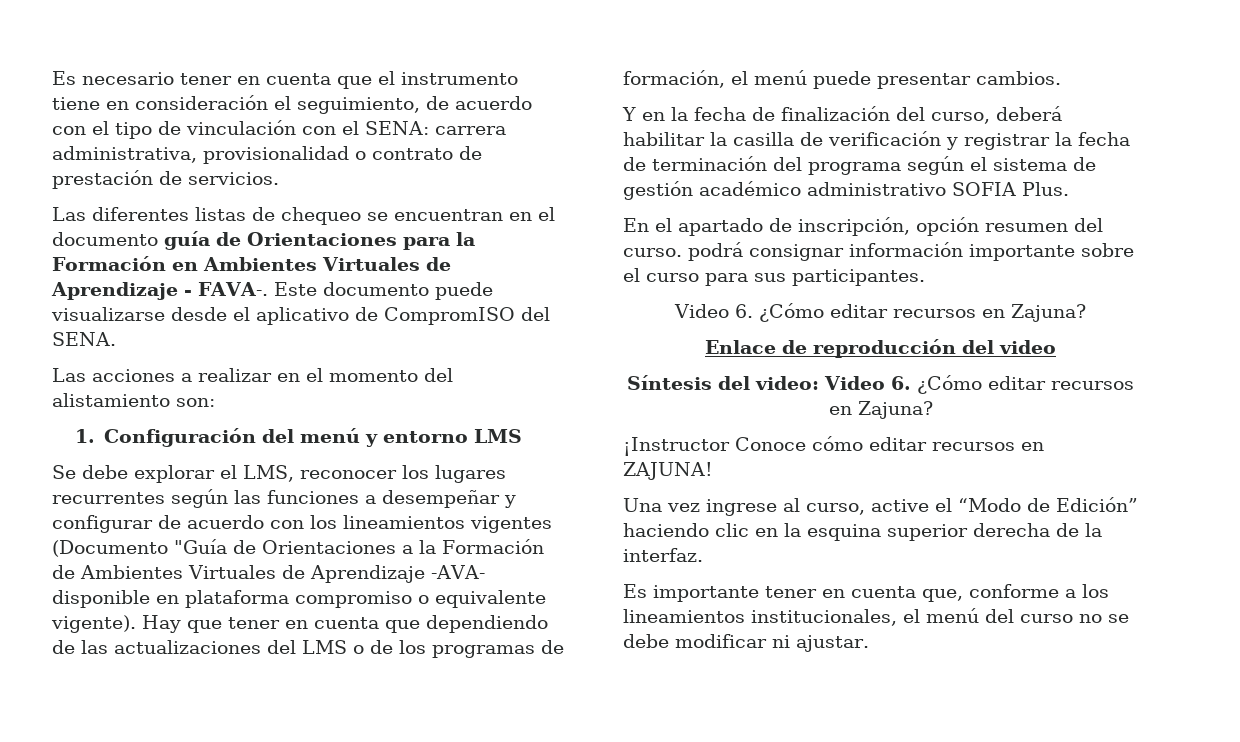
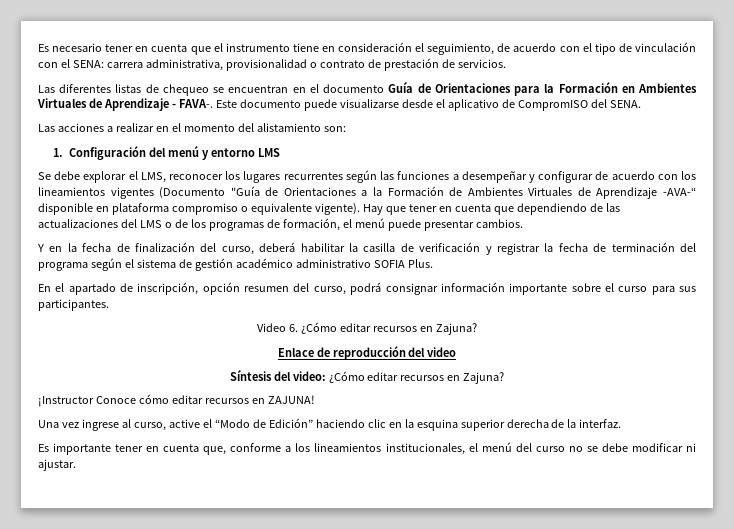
[164,231,210,250] guía -> [388,82,414,93] Guía
[431,565,485,579] -AVA- -> [662,187,696,196] -AVA-“
[623,248,682,257] curso. -> [313,286,346,295] curso,
[824,376,911,390] Video 6. -> (326, 376) none

